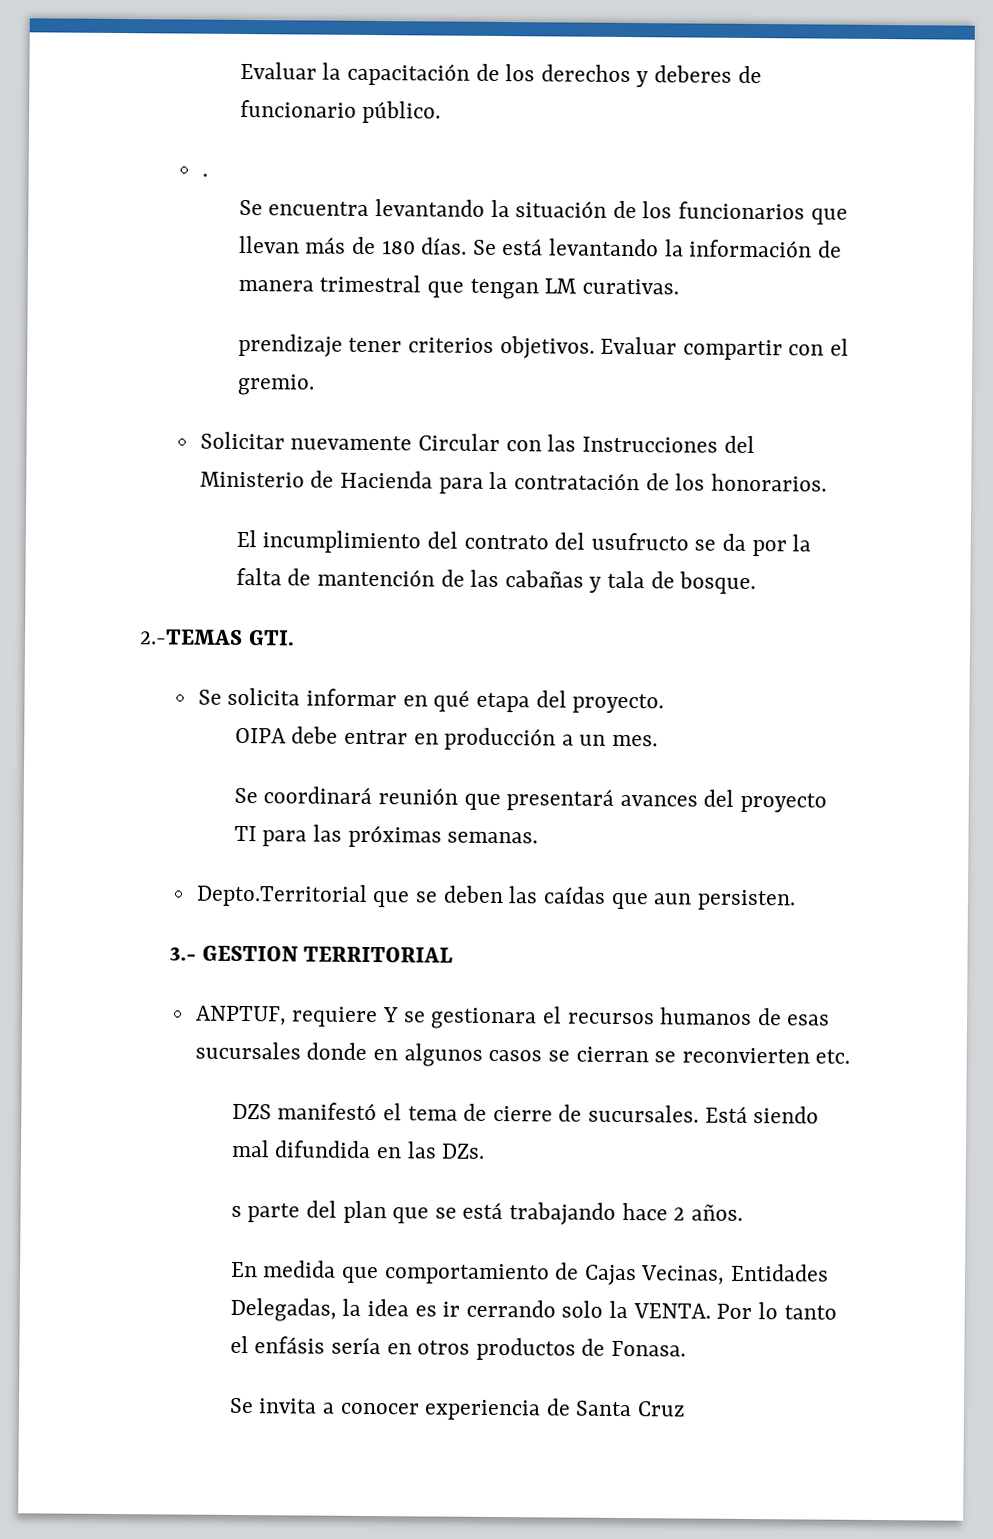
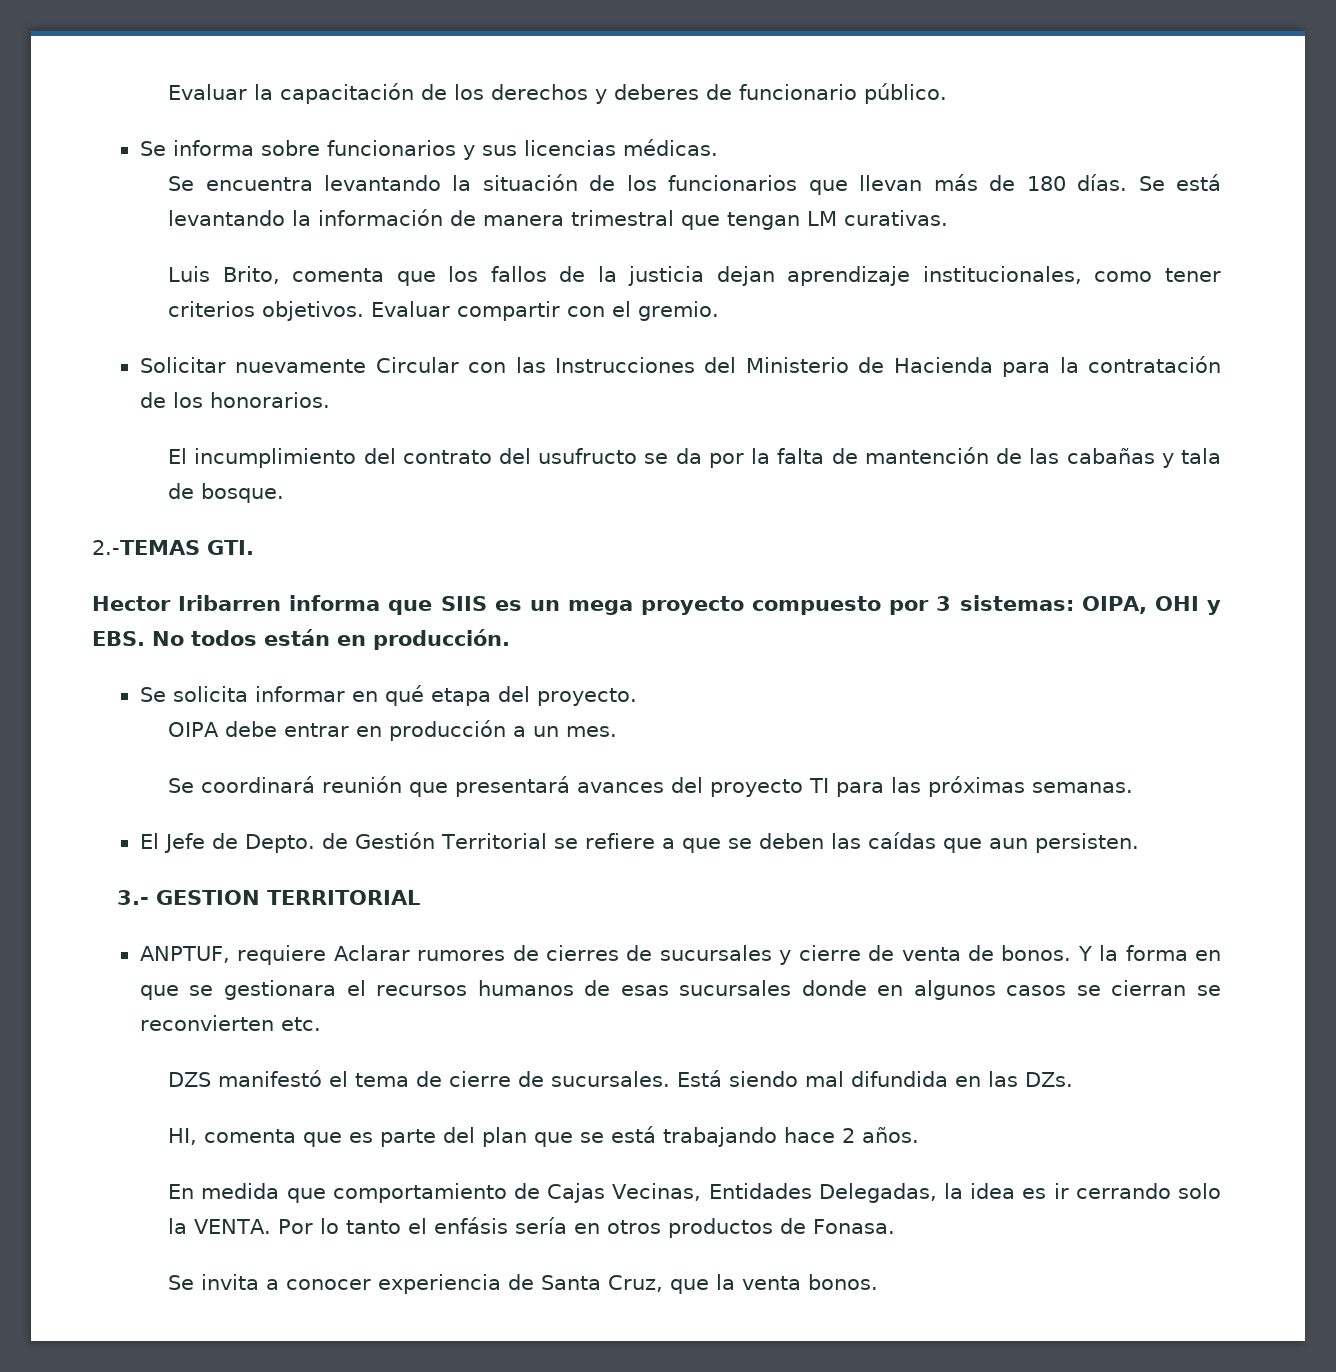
[201,173,208,177] . -> [139,139,718,160] Se informa sobre funcionarios y sus licencias médicas.
[237,333,343,357] prendizaje -> [168,266,1153,286] Luis Brito, comenta que los fallos de la justicia dejan aprendizaje institucionales, como
(295, 638) none -> [92,595,1221,615] [92,629,510,650] // Hector Iribarren informa que SIIS es un mega proyecto compuesto por 3 sistemas: OIPA, OHI y EBS. No todos están en producción.
[195,883,368,907] Depto.Territorial -> [139,832,675,853] El Jefe de Depto. de Gestión Territorial se refiere a
[383,1007,400,1023] Y -> [333,945,1221,965] [139,985,179,1000] Aclarar rumores de cierres de sucursales y cierre de venta de bonos. Y la forma en que
[230,1205,242,1218] s -> [168,1128,374,1147] HI, comenta que es
[637,1401,687,1417] Cruz -> [608,1274,879,1294] Cruz, que la venta bonos.

